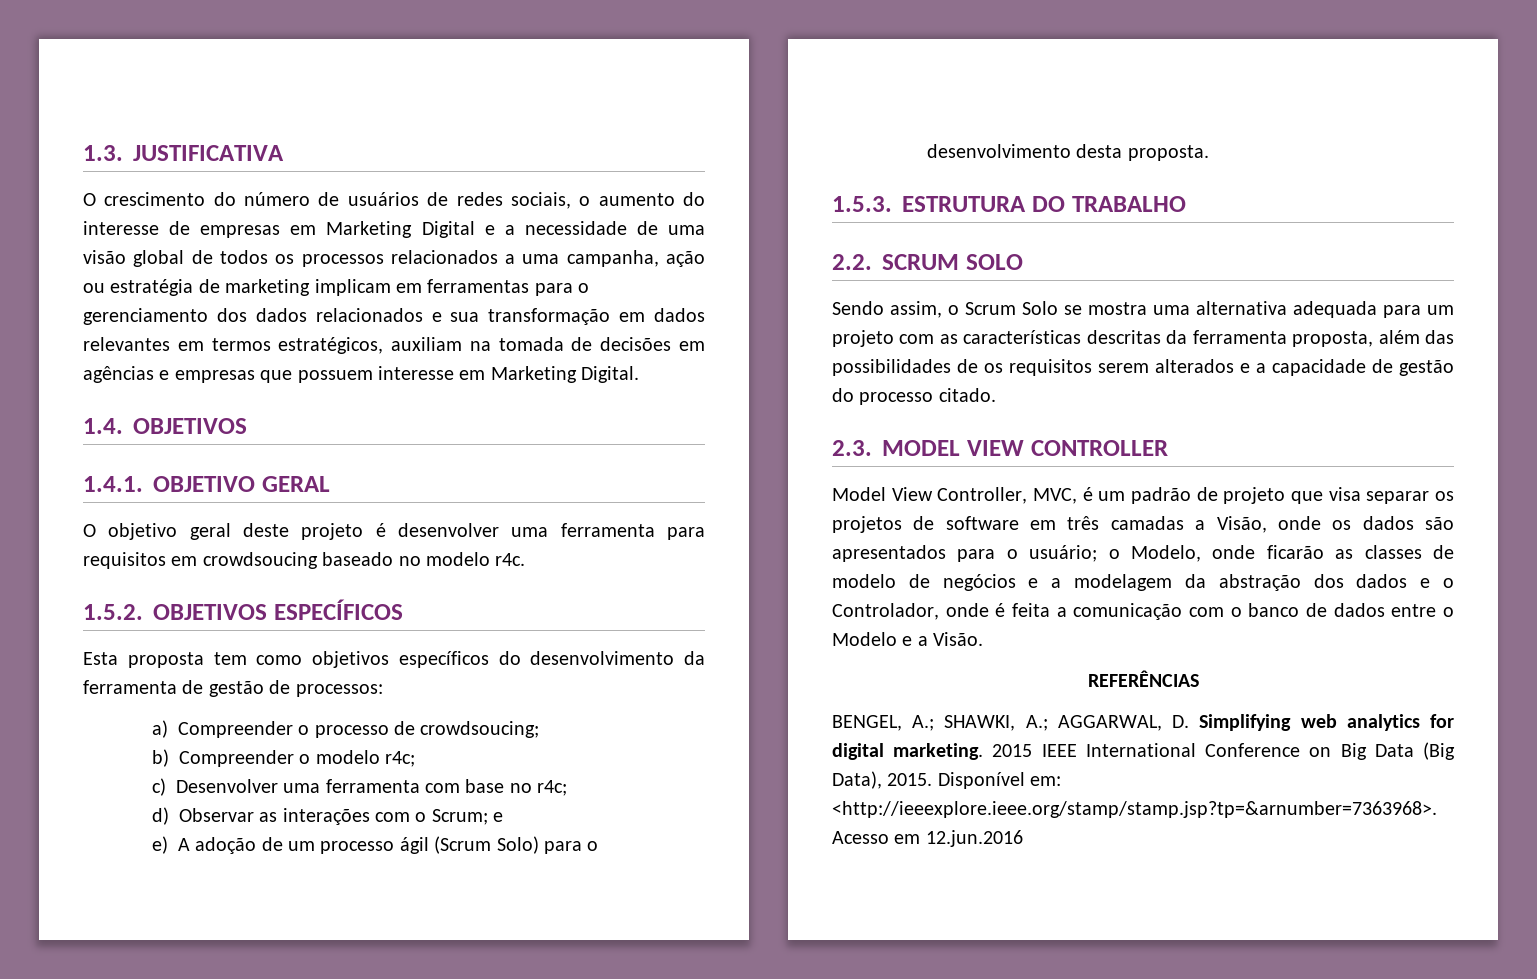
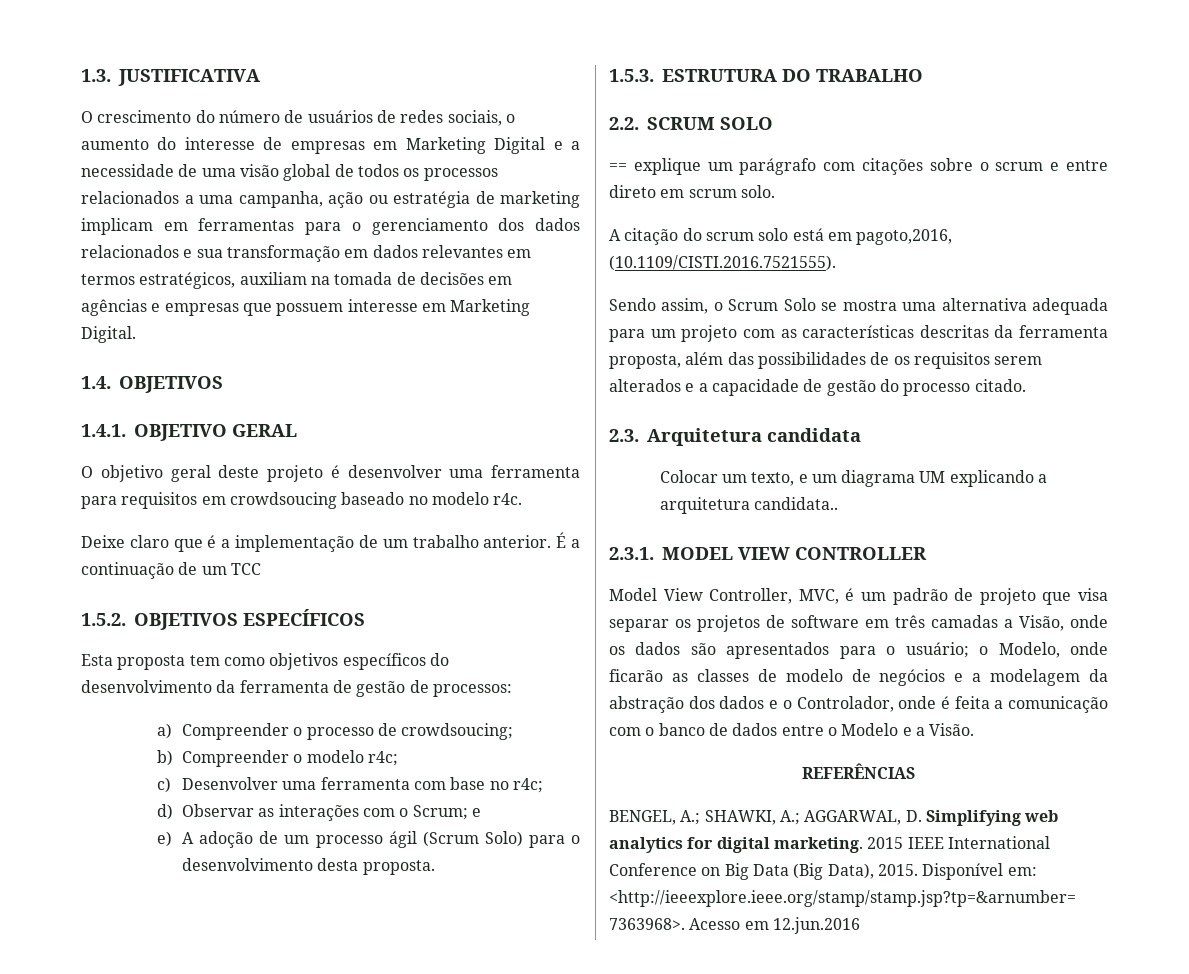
(526, 559) none -> [81,532,580,552] [81,562,261,579] // Deixe claro que é a implementação de um trabalho anterior. É a continuação de um TCC
(1023, 262) none -> [609,158,1108,175] [609,185,775,198] [609,228,953,245] [609,255,836,271] // == explique um parágrafo com citações sobre o scrum e entre direto em scrum solo. // A citação do scrum solo está em pagoto,2016, (10.1109/CISTI.2016.7521555).
(872, 448) none -> [647,428,861,446] [659,470,1048,487] [659,497,838,514] [609,547,654,560] Arquitetura candidata // Colocar um texto, e um diagrama UM explicando a arquitetura candidata.. // 2.3.1.

